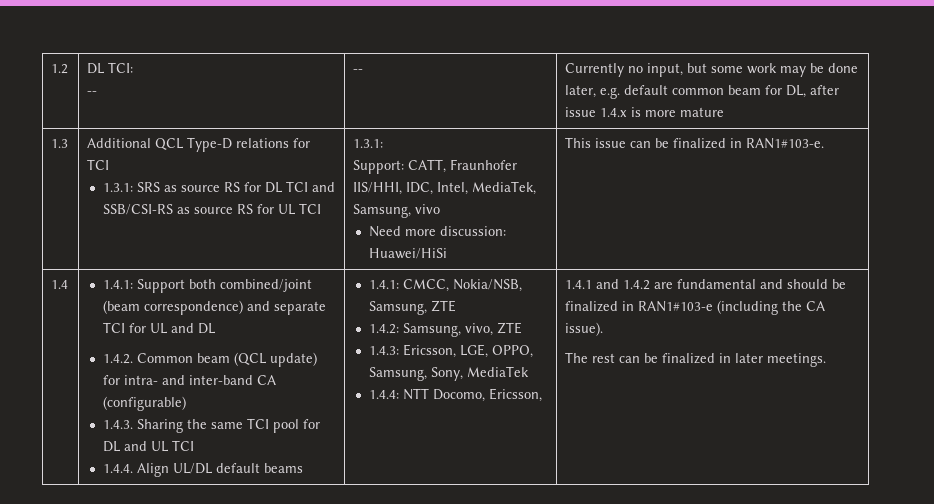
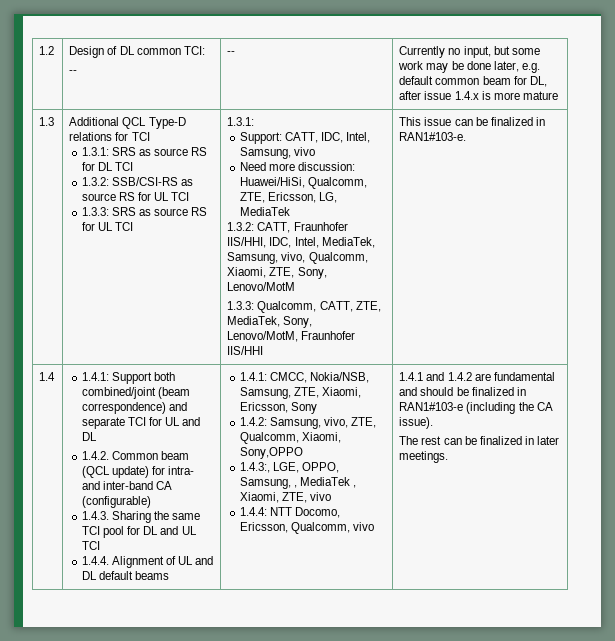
[87,63,105,74] DL -> [69,46,181,58] Design of DL common
[312,182,336,192] and -> [82,177,110,186] // 1.3.2:
[353,139,384,148] [353,160,405,174] | 1.3.1: // Support: -> [82,207,208,216] [82,222,134,231] [227,117,255,126] [240,132,371,144] [240,147,316,159] [240,162,356,171] [240,177,368,189] [240,192,338,203] [240,207,291,216] [227,222,255,231] // 1.3.3: SRS as source RS for UL TCI | 1.3.1: // Support: CATT, IDC, Intel, Samsung, vivo // Need more discussion: Huawei/HiSi, Qualcomm, ZTE, Ericsson, LG, MediaTek // 1.3.2:
[415,204,441,214] [369,226,507,237] [369,248,448,259] vivo // Need more discussion: Huawei/HiSi -> [281,252,368,264] [227,267,327,279] [227,282,296,291] [227,301,381,313] [227,316,313,328] [227,331,356,342] [227,346,264,355] vivo, Qualcomm, Xiaomi, ZTE, Sony, Lenovo/MotM // 1.3.3: Qualcomm, CATT, ZTE, MediaTek, Sony, Lenovo/MotM, Fraunhofer IIS/HHI
[137,463,213,477] Align UL/DL -> [112,556,214,568] [82,571,98,580] Alignment of UL and DL
[431,300,457,312] ZTE -> [294,387,362,398] [240,402,318,414] ZTE, Xiaomi, Ericsson, Sony
[497,322,523,334] [369,344,457,358] ZTE // 1.4.3: Ericsson, -> [351,417,377,428] [240,432,342,444] [240,447,304,459] [240,462,271,473] ZTE, Qualcomm, Xiaomi, Sony,OPPO // 1.4.3:,
[431,366,530,381] Sony, MediaTek -> [294,477,357,488] [240,492,332,503] , MediaTek , Xiaomi, ZTE, vivo
(543, 395) none -> [291,522,375,534] Qualcomm, vivo

